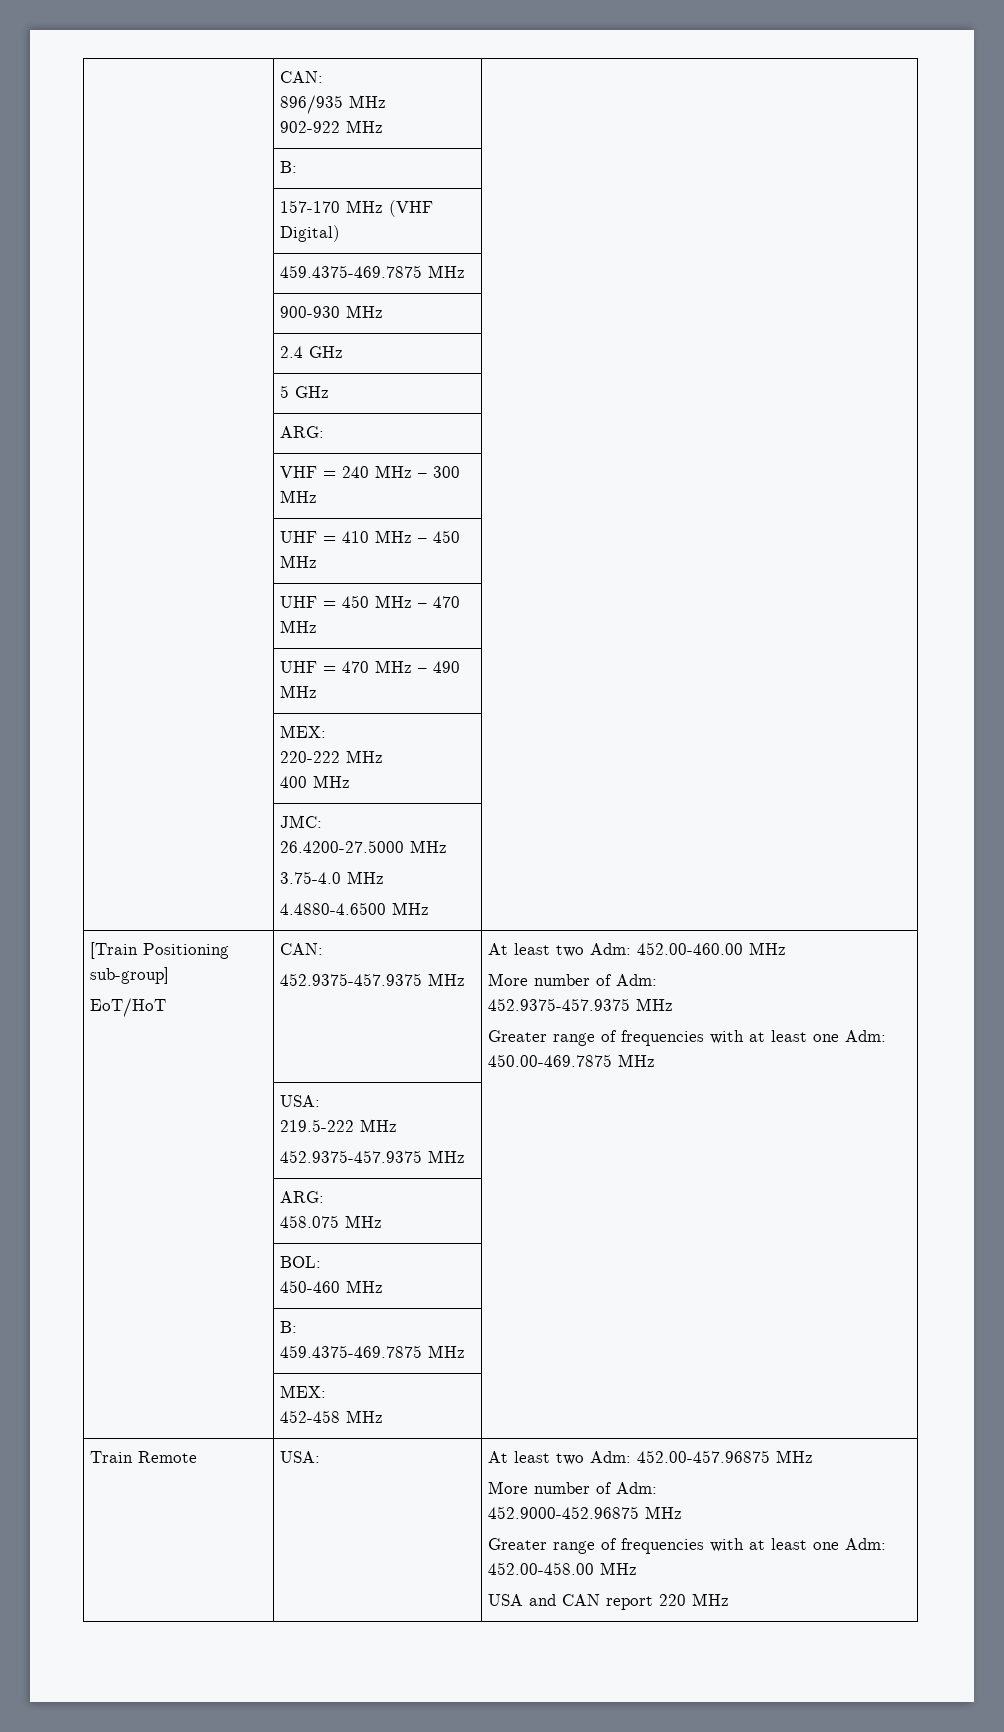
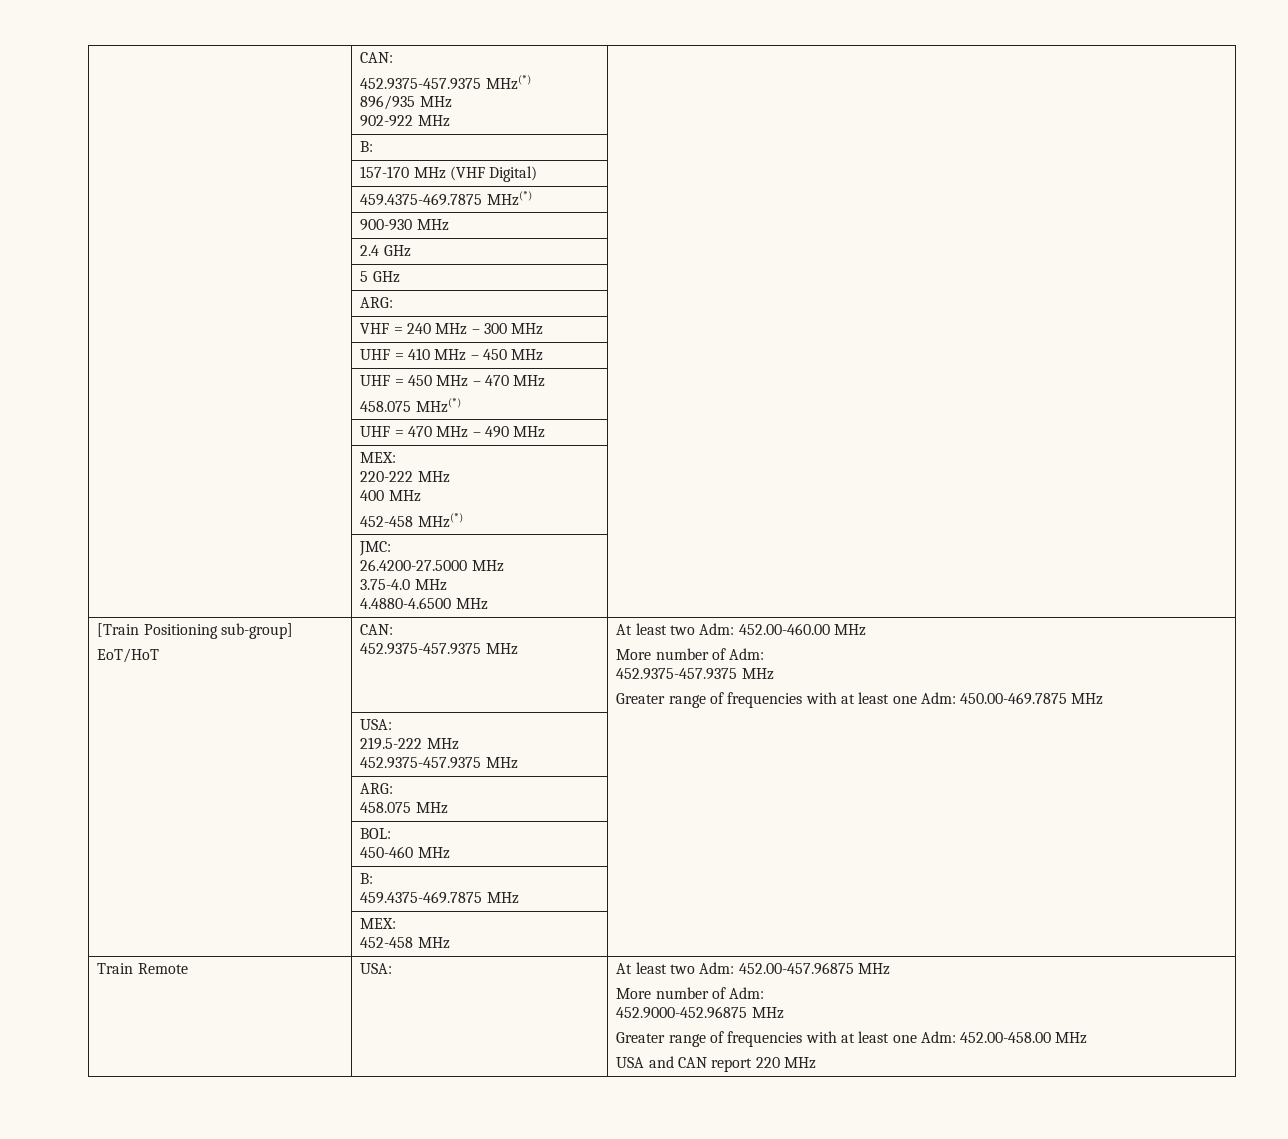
[280,71,324,83] | CAN: -> [360,52,394,63] [360,75,531,90] | CAN: // 452.9375-457.9375 MHz(*)
[428,265,466,278] MHz -> [486,191,532,206] MHz(*)
(318, 626) none -> [360,398,461,413] // 458.075 MHz(*)
(351, 781) none -> [360,513,463,528] // 452-458 MHz(*)

